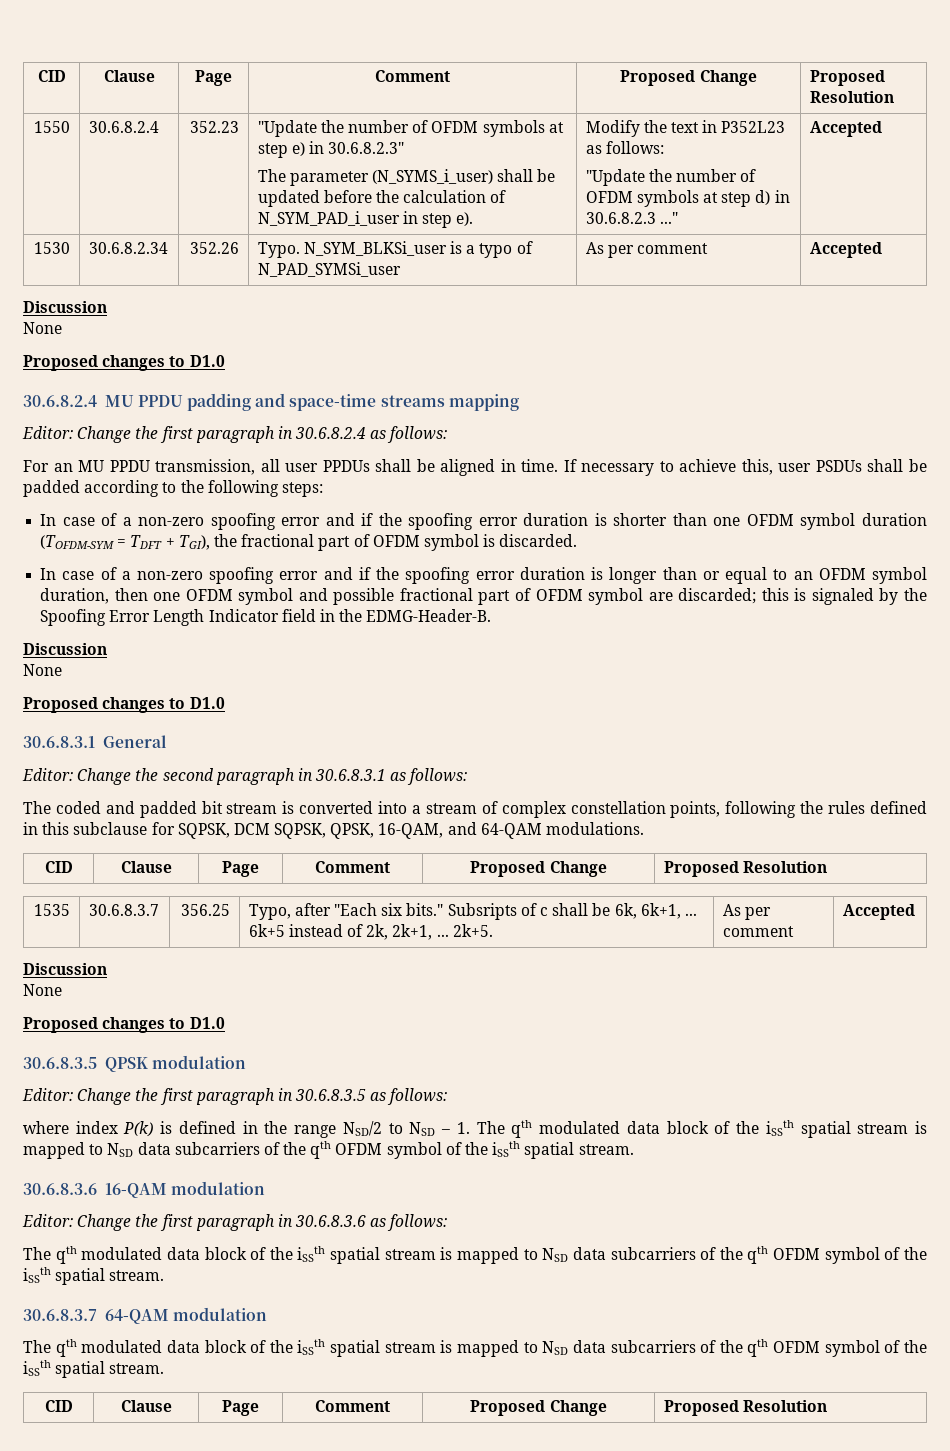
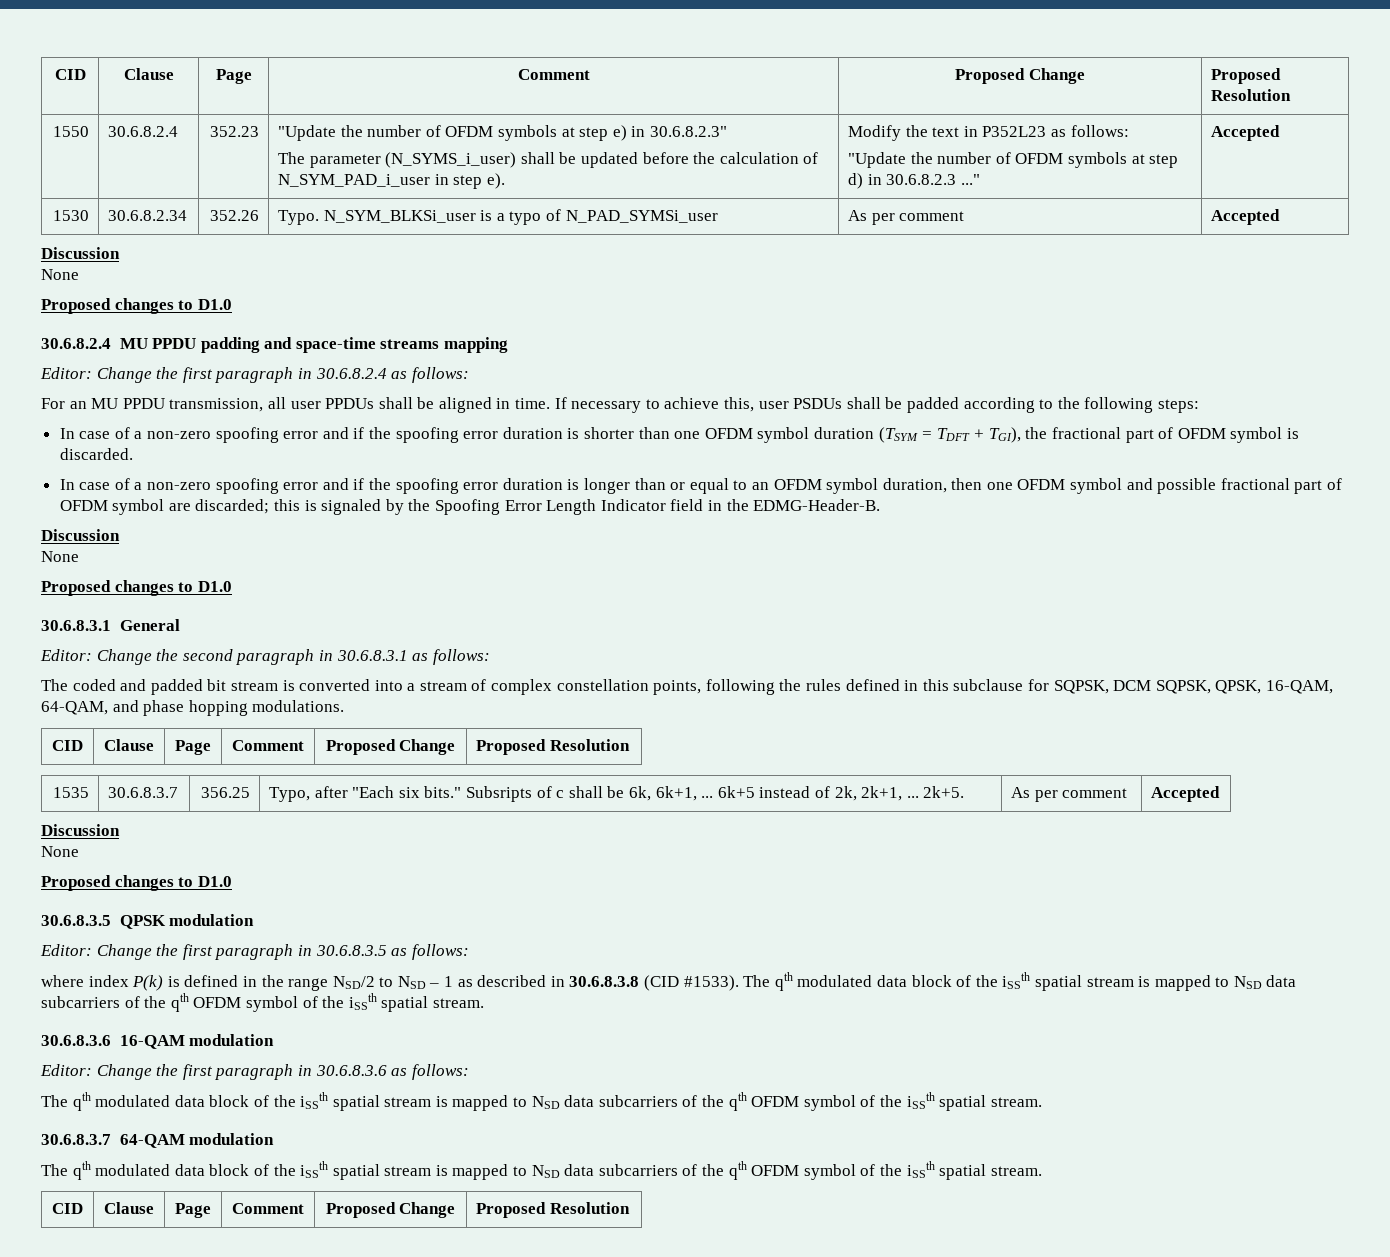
[40,535,115,549] (TOFDM-SYM -> [878,427,918,443] (TSYM
[447,822,542,839] and 64-QAM -> [41,700,248,716] 64-QAM, and phase hopping
[456,1122,470,1134] 1. -> [444,975,739,991] 1 as described in 30.6.8.3.8 (CID #1533).

